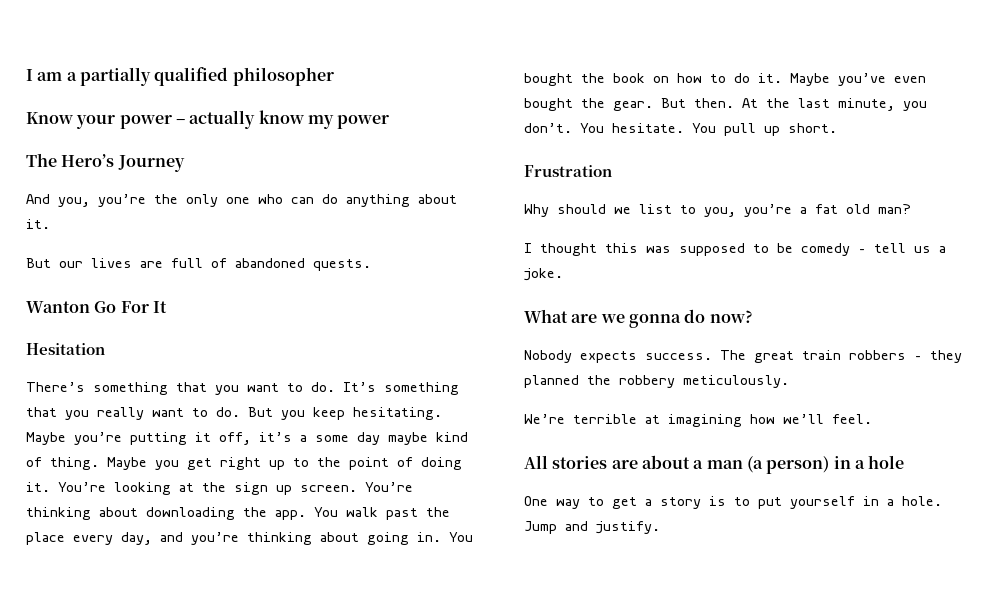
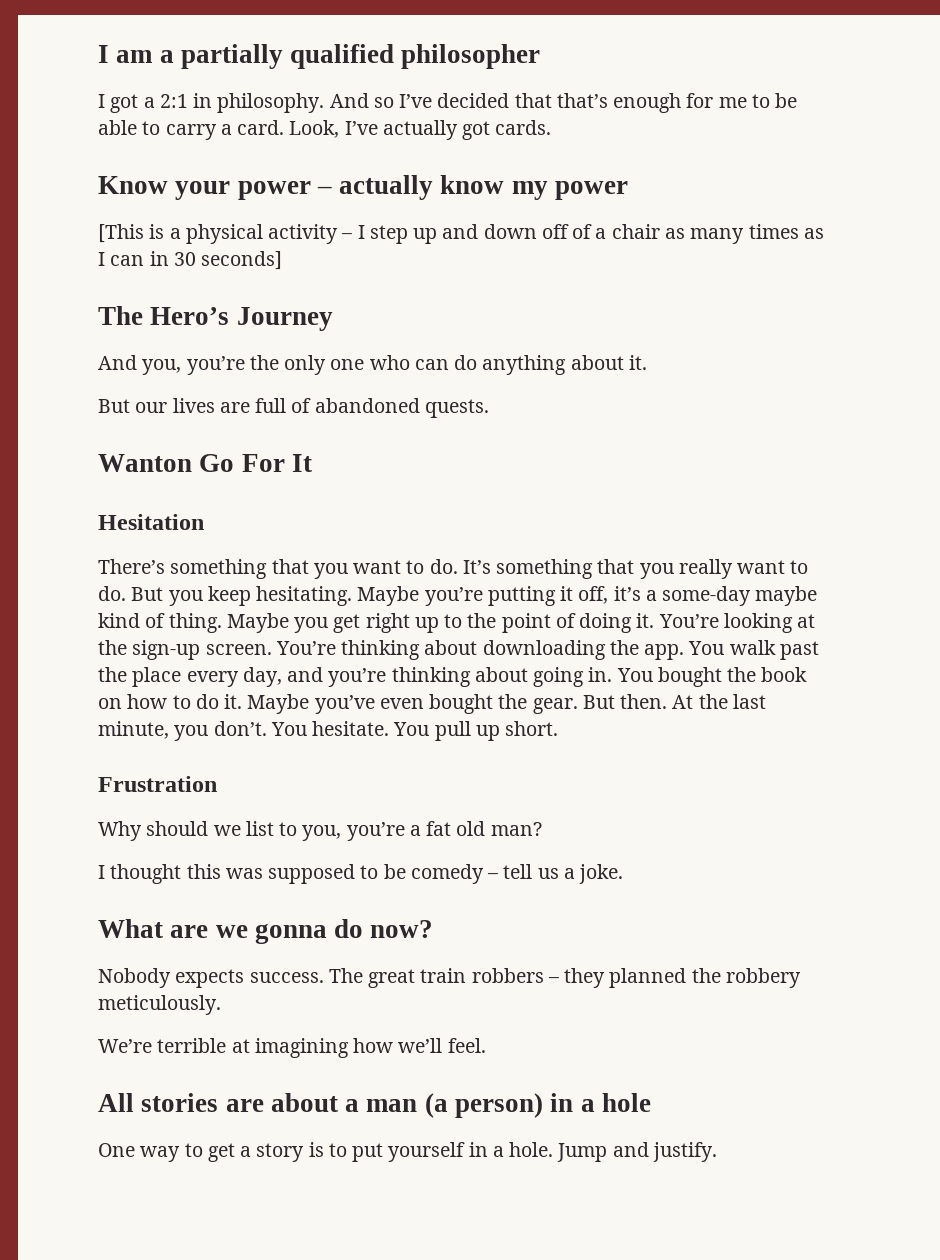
(334, 76) none -> [98,93,798,113] [98,120,552,140] // I got a 2:1 in philosophy. And so I’ve decided that that’s enough for me to be able to carry a card. Look, I’ve actually got cards.
(390, 122) none -> [98,224,824,244] [98,251,283,270] // [This is a physical activity – I step up and down off of a chair as many times as I can in 30 seconds]
[315,432,380,445] some day -> [662,586,752,606] some-day
[234,482,292,495] sign up -> [132,640,201,660] sign-up

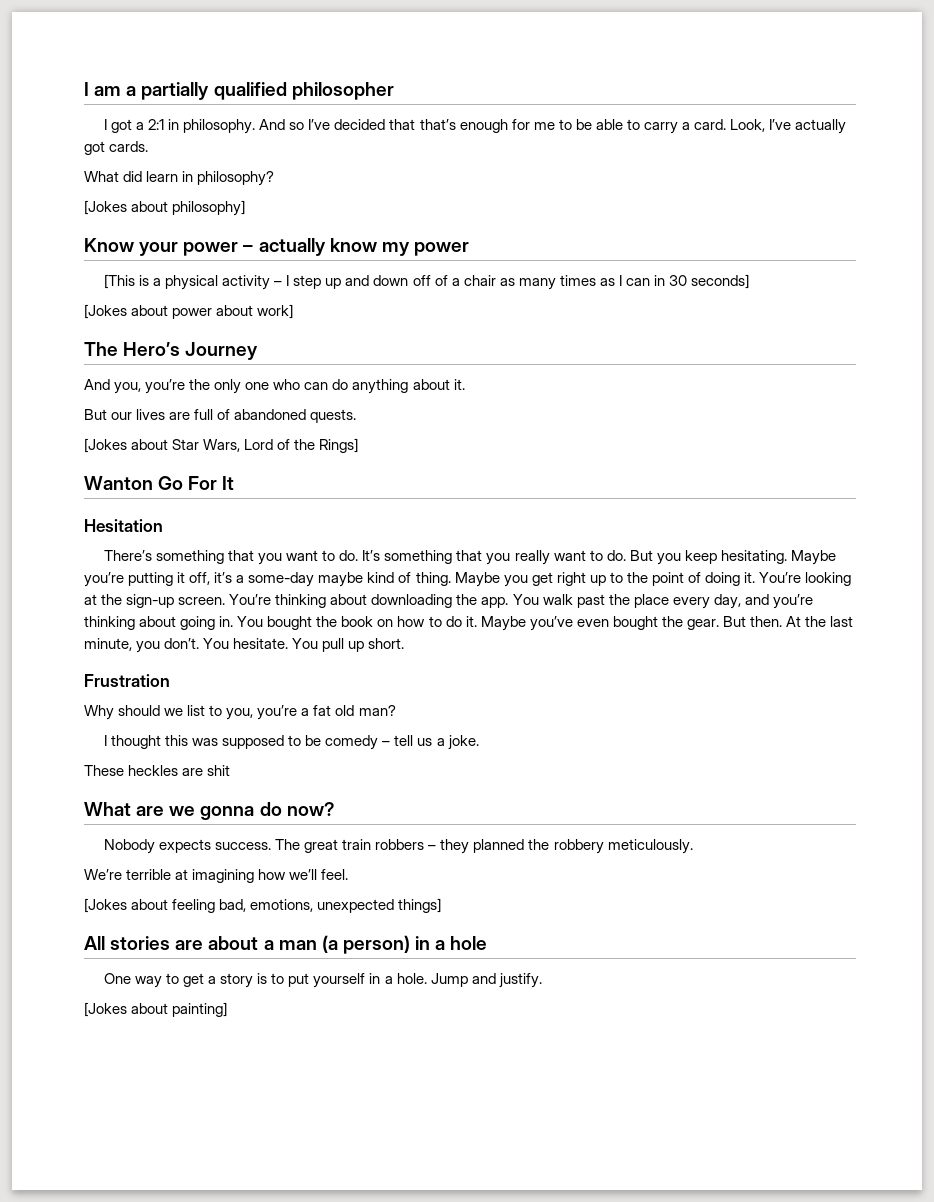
(552, 127) none -> [84,171,275,186] [84,200,246,216] // What did learn in philosophy? // [Jokes about philosophy]
(283, 260) none -> [84,304,294,319] // [Jokes about power about work]
(489, 408) none -> [84,438,359,453] // [Jokes about Star Wars, Lord of the Rings]
(624, 874) none -> [84,765,231,776] // These heckles are shit
(486, 1045) none -> [84,898,442,913] // [Jokes about feeling bad, emotions, unexpected things]
(717, 1152) none -> [84,1002,228,1017] // [Jokes about painting]

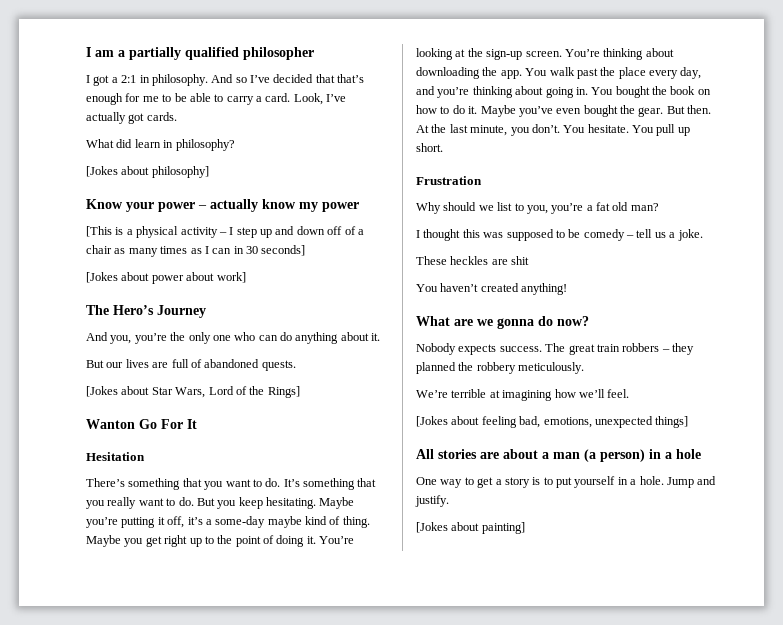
(231, 770) none -> [416,283,568,295] // You haven’t created anything!

